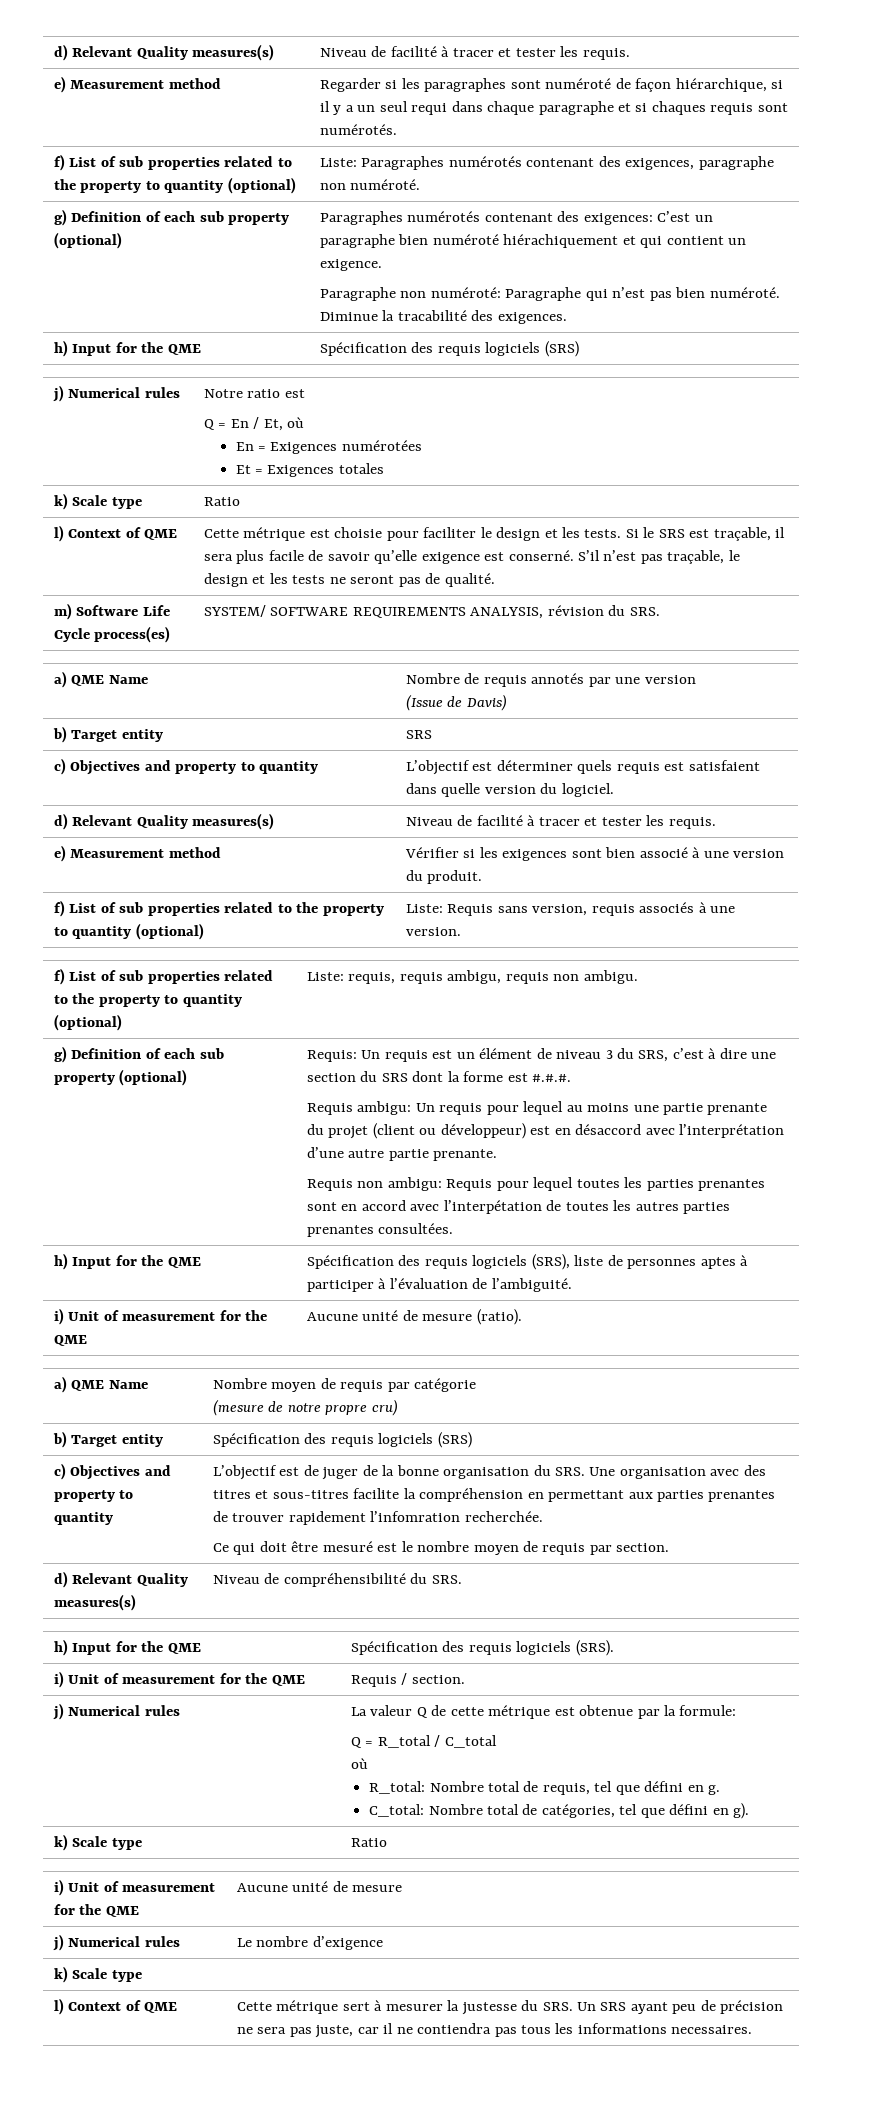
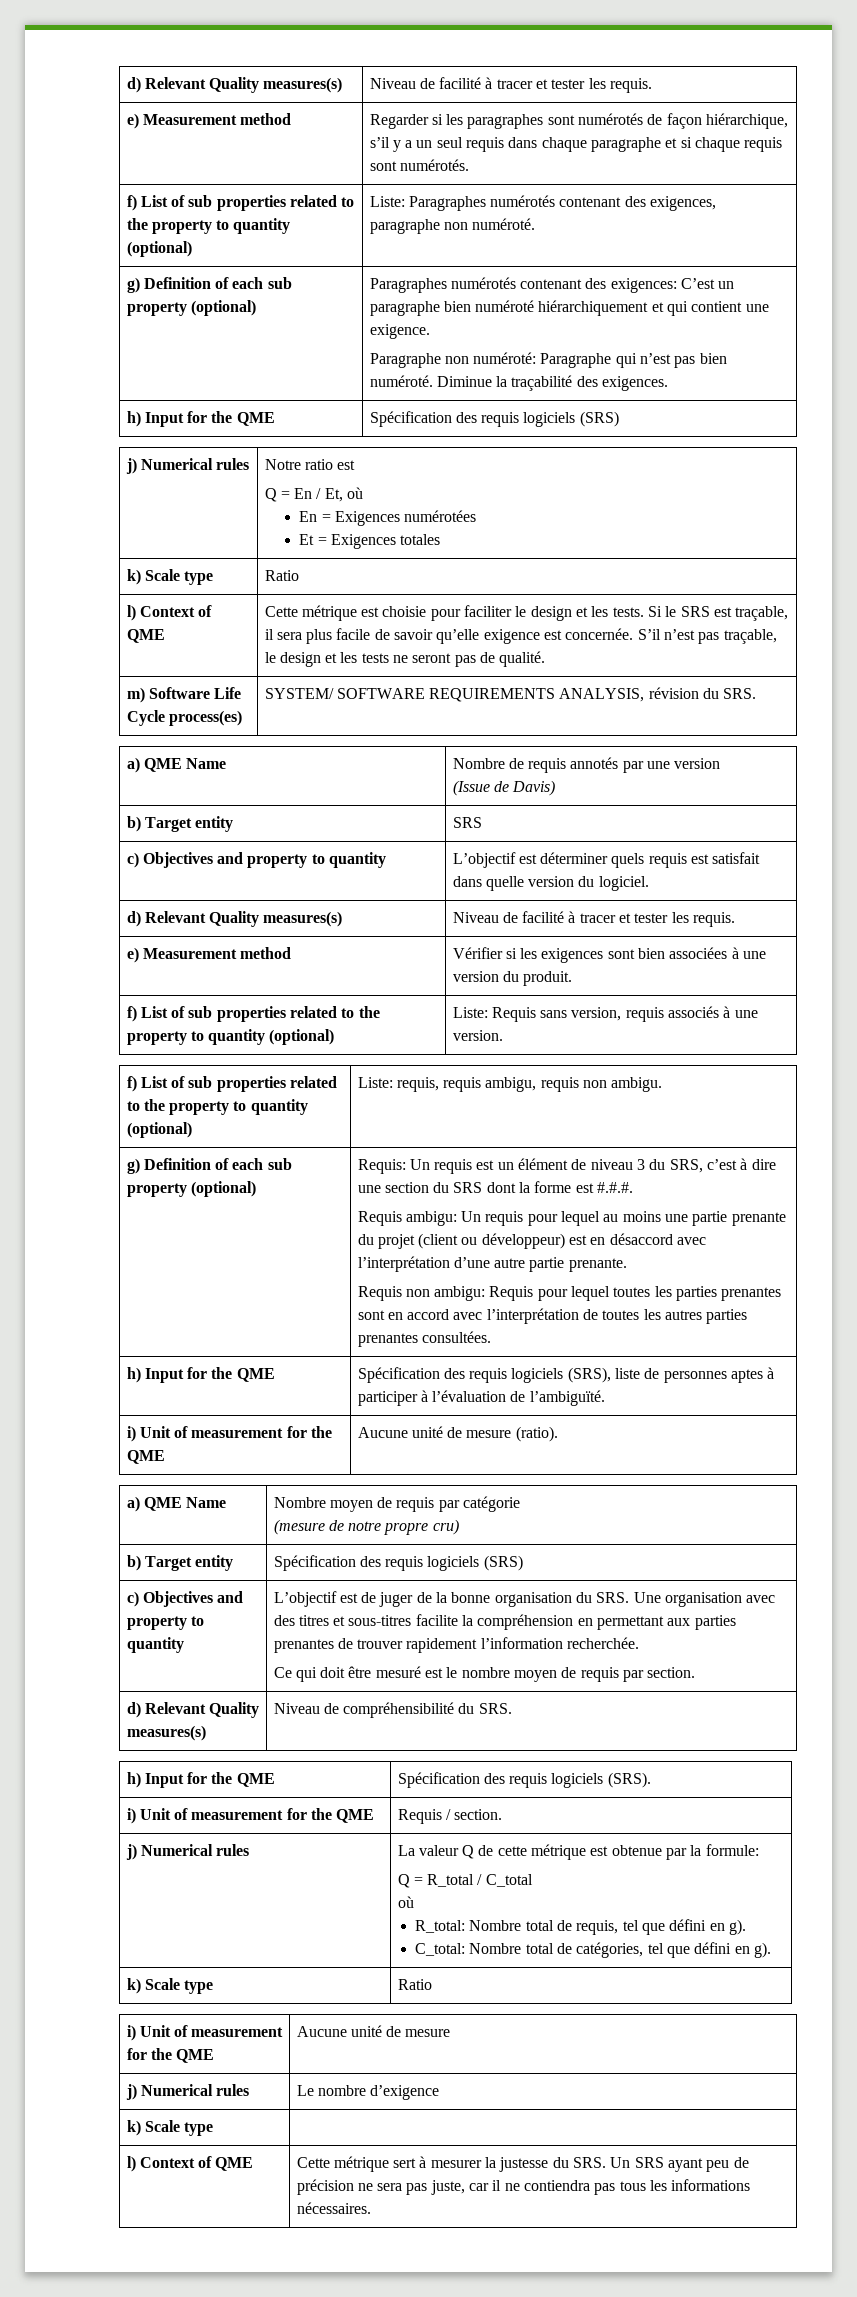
[545,78,612,89] numéroté -> [578,113,644,125] numérotés
[770,80,783,89] [319,101,330,112] si il -> [369,137,390,148] s’il
[411,103,448,115] requi -> [466,137,505,152] requis
[651,101,706,115] chaques -> [695,137,741,152] chaque
[503,234,619,248] hiérachiquement -> [538,300,649,316] hiérarchiquement
[728,238,747,245] un -> [745,304,769,312] une
[397,310,467,321] tracabilité -> [511,375,573,391] traçabilité
[508,550,574,561] conserné. -> [565,628,634,640] concernée.
[688,760,760,771] satisfaient -> [712,852,761,864] satisfait
[639,847,688,858] associé -> [669,947,728,959] associées
[443,1200,542,1214] l’interpétation -> [486,1308,579,1324] l’interprétation
[491,1278,572,1292] l’ambiguité. -> [529,1390,605,1406] l’ambiguïté.
[370,1511,461,1522] l’infomration -> [480,1637,563,1649] l’information
[708,1785,721,1795] g. -> [728,1919,746,1935] g).
[671,2025,753,2034] necessaires. -> [296,2202,371,2214] nécessaires.

